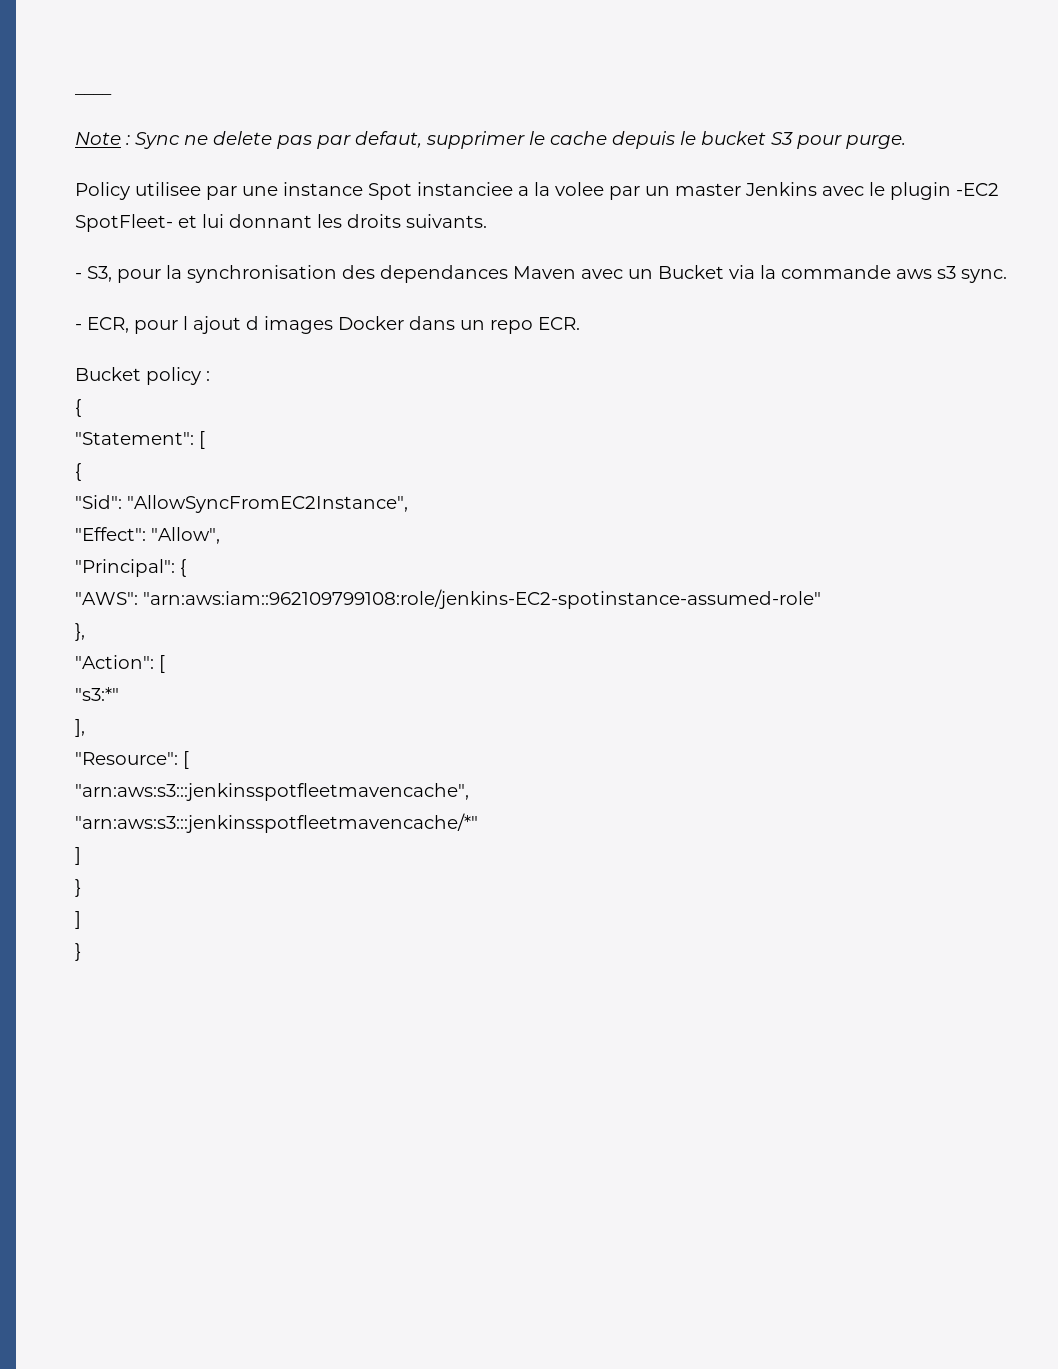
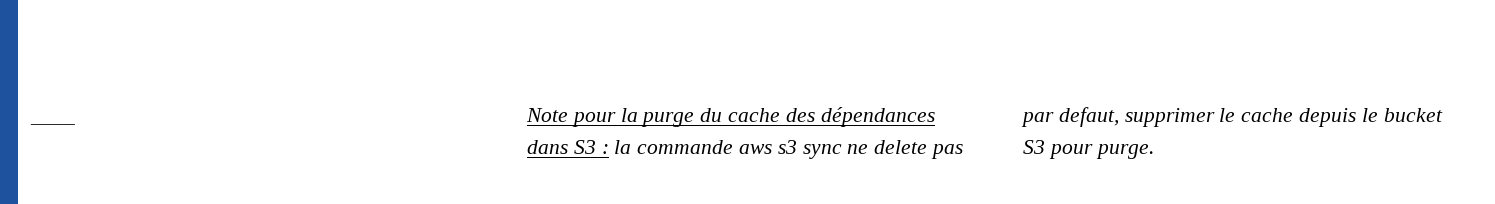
[126,132,180,149] : Sync -> [571,107,935,127] [527,140,842,159] pour la purge du cache des dépendances dans S3 : la commande aws s3 sync
[75,182,999,200] [75,214,487,232] [75,265,1007,283] [75,316,580,334] [75,367,210,385] [75,399,81,417] [75,431,205,449] [75,463,81,481] [75,495,408,513] [75,527,220,544] [75,559,186,577] [75,589,821,609] [75,623,85,641] [75,655,165,673] [75,687,119,701] [75,719,85,737] [75,751,189,769] [75,783,469,801] [75,813,478,833] [75,847,81,865] [75,879,81,897] [75,911,81,929] [75,943,81,961] // Policy utilisee par une instance Spot instanciee a la volee par un master Jenkins avec le plugin -EC2 SpotFleet- et lui donnant les droits suivants. // - S3, pour la synchronisation des dependances Maven avec un Bucket via la commande aws s3 sync. // - ECR, pour l ajout d images Docker dans un repo ECR. // Bucket policy : // { // "Statement": [ // { // "Sid": "AllowSyncFromEC2Instance", // "Effect": "Allow", // "Principal": { // "AWS": "arn:aws:iam::962109799108:role/jenkins-EC2-spotinstance-assumed-role" // }, // "Action": [ // "s3:*" // ], // "Resource": [ // "arn:aws:s3:::jenkinsspotfleetmavencache", // "arn:aws:s3:::jenkinsspotfleetmavencache/*" // ] // } // ] // } -> (1154, 151) none

